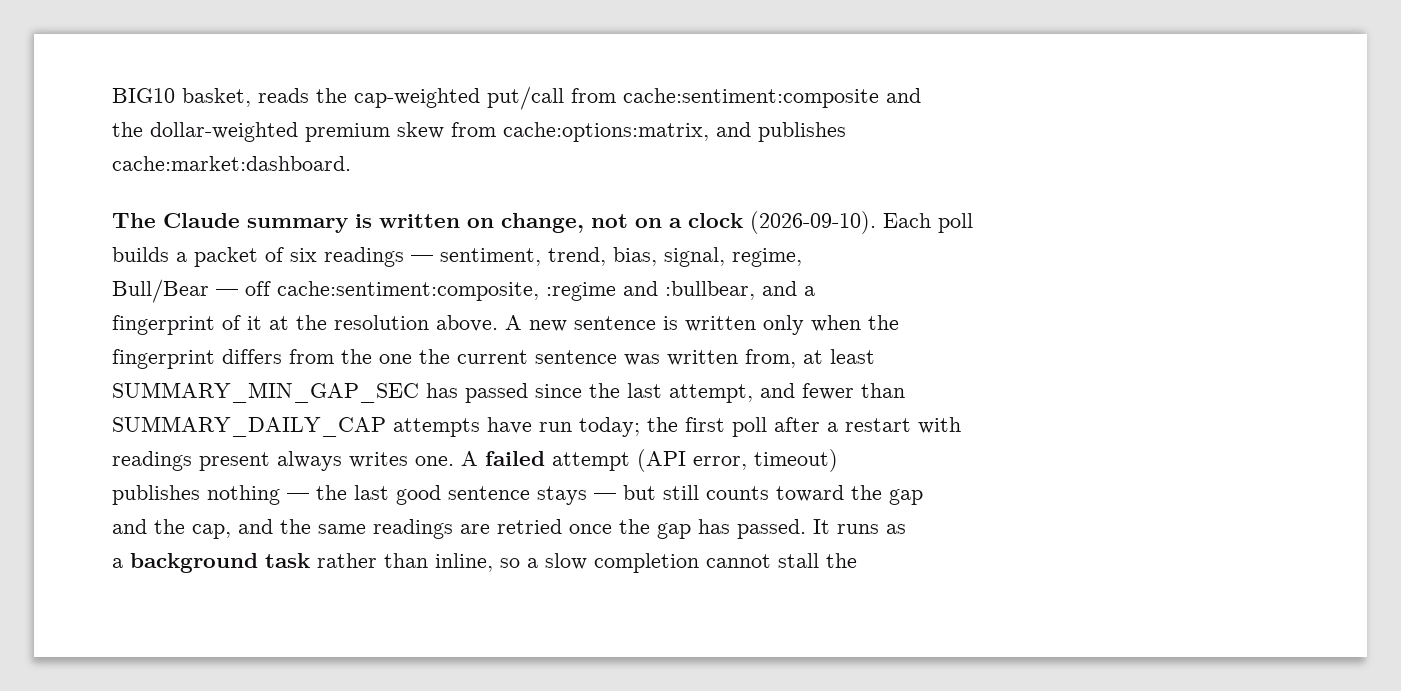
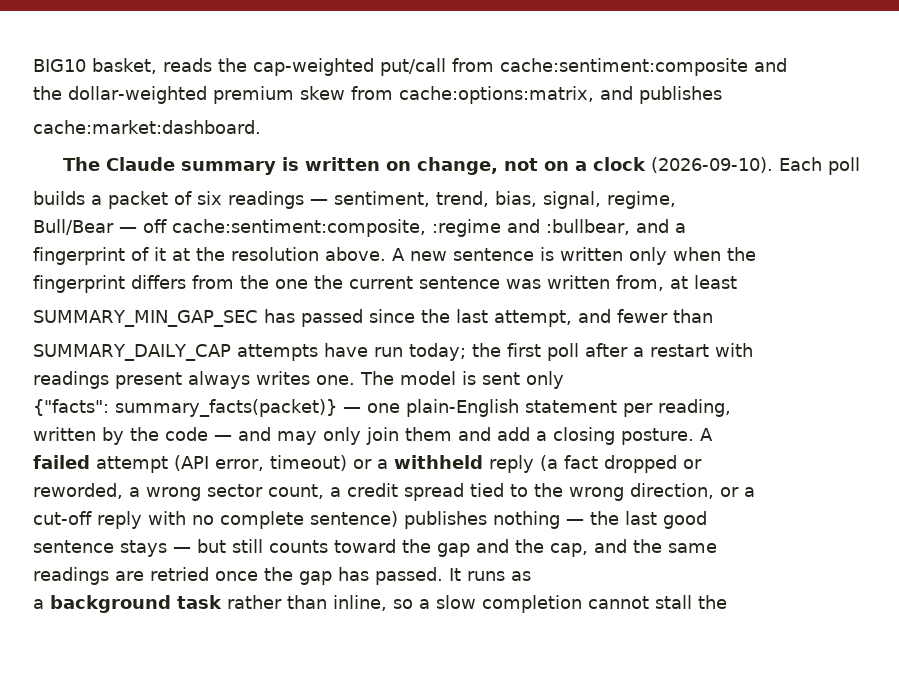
[461,451,478,466] A -> [360,371,564,389] [33,399,731,417] [33,427,713,445] The model is sent only // {"facts": summary_facts(packet)} — one plain-English statement per reading, // written by the code — and may only join them and add a closing posture. A //
(838, 460) // -> [353,455,702,473] [33,483,755,501] [33,511,398,529] or a withheld reply (a fact dropped or // reworded, a wrong sector count, a credit spread tied to the wrong direction, or a // cut-off reply with no complete sentence)
(441, 495) none -> (707, 520) //
(923, 497) // -> (470, 550) none
(366, 529) none -> (717, 548) //

